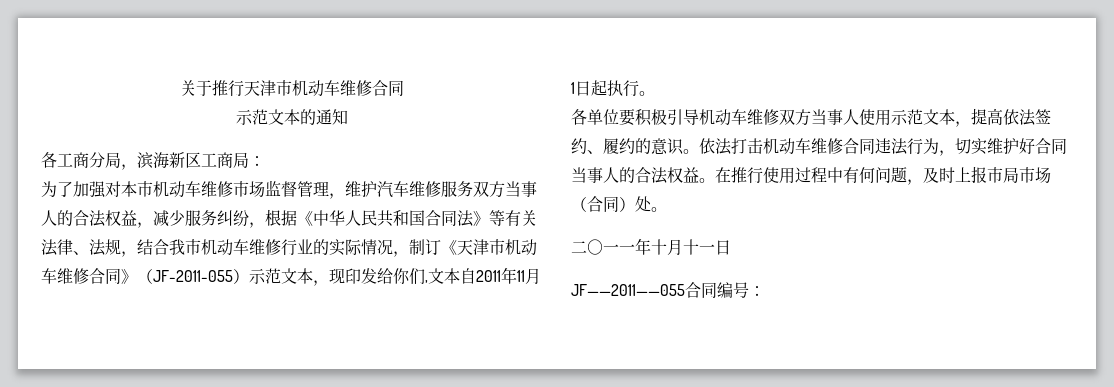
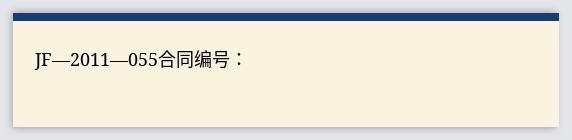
[180,80,404,97] [236,109,348,125] [41,152,265,170] [41,180,537,199] [41,209,537,228] [41,239,537,257] [41,267,541,286] [571,80,655,97] [571,108,1051,127] [571,138,1067,156] [571,166,1051,185] [571,196,667,212] [571,238,731,255] [571,284,685,296] 关于推行天津市机动车维修合同 // 示范文本的通知 // 各工商分局，滨海新区工商局： // 为了加强对本市机动车维修市场监督管理，维护汽车维修服务双方当事人的合法权益，减少服务纠纷，根据《中华人民共和国合同法》等有关法律、法规，结合我市机动车维修行业的实际情况，制订《天津市机动车维修合同》（JF-2011-055）示范文本，现印发给你们,文本自2011年11月1日起执行。 // 各单位要积极引导机动车维修双方当事人使用示范文本，提高依法签约、履约的意识。依法打击机动车维修合同违法行为，切实维护好合同当事人的合法权益。在推行使用过程中有何问题，及时上报市局市场（合同）处。 // 二○一一年十月十一日 // JF——2011——055 -> [34,53,158,70] JF—2011—055

